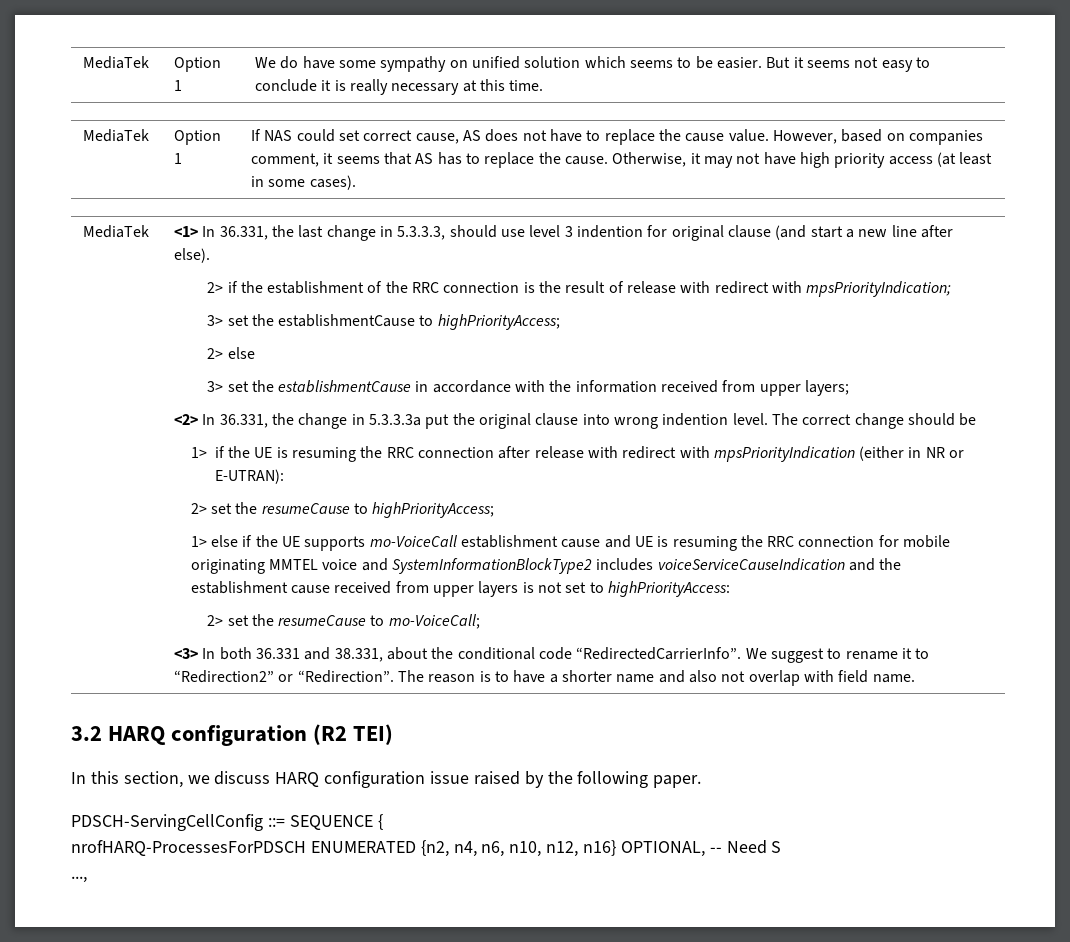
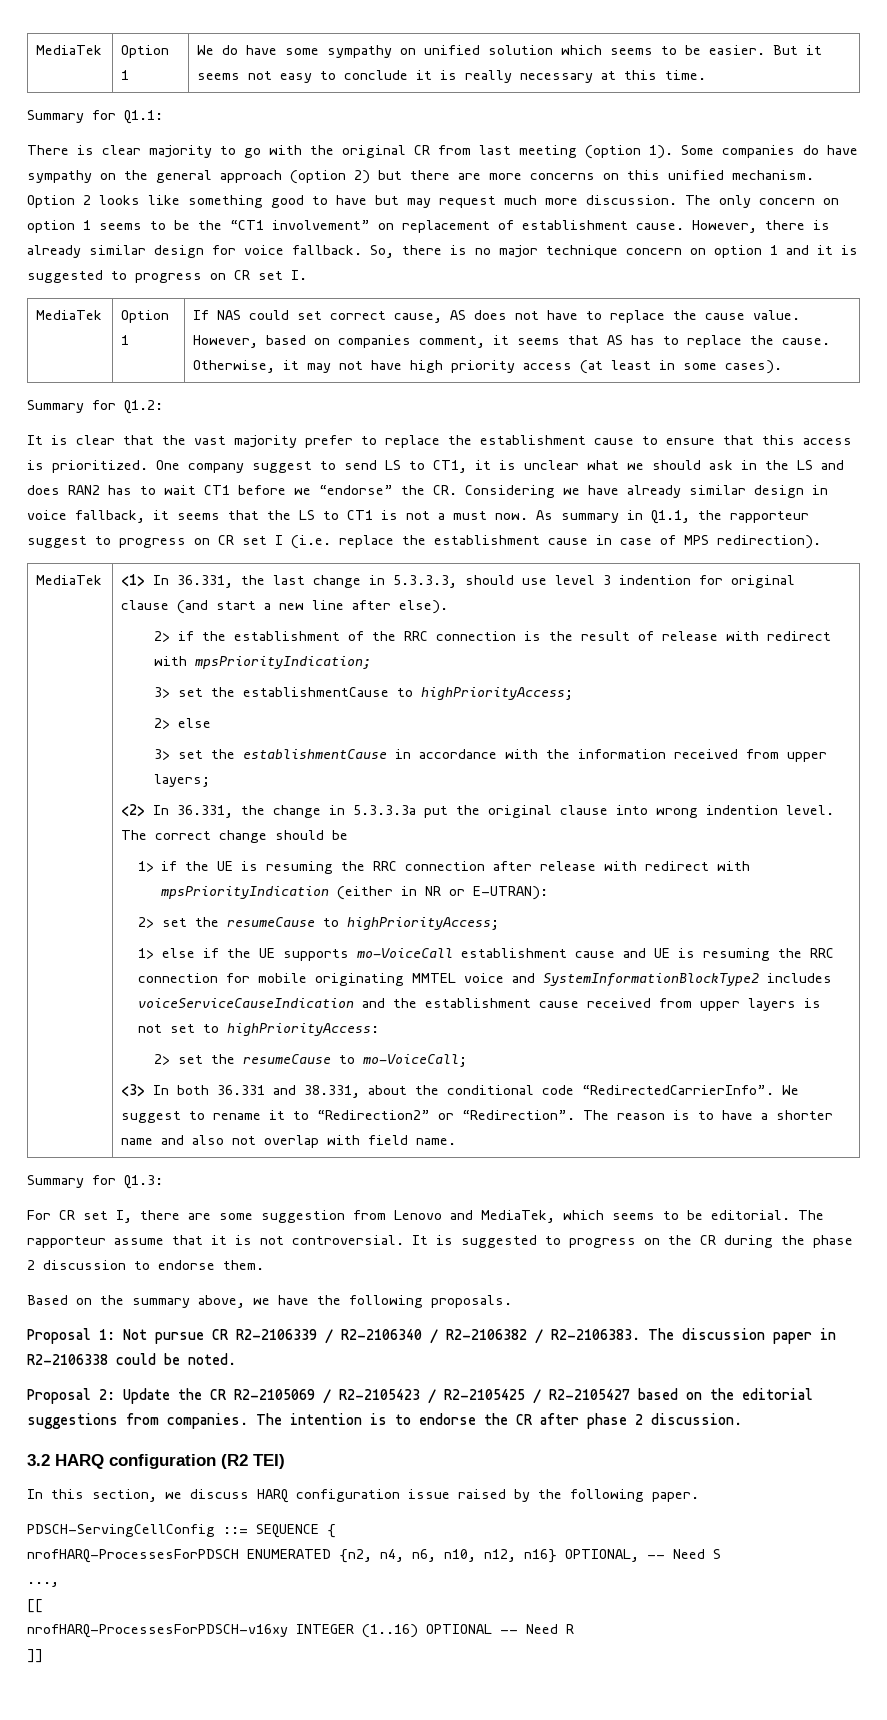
(544, 85) none -> [27,110,163,124] [27,145,858,159] [27,170,814,184] [27,195,839,208] [27,220,830,233] [27,245,858,258] [27,270,307,283] // Summary for Q1.1: // There is clear majority to go with the original CR from last meeting (option 1). Some companies do have sympathy on the general approach (option 2) but there are more concerns on this unified mechanism. Option 2 looks like something good to have but may request much more discussion. The only concern on option 1 seems to be the “CT1 involvement” on replacement of establishment cause. However, there is already similar design for voice fallback. So, there is no major technique concern on option 1 and it is suggested to progress on CR set I.
(356, 182) none -> [27,400,163,414] [27,435,852,448] [27,460,844,473] [27,485,828,498] [27,510,809,524] [27,535,821,549] // Summary for Q1.2: // It is clear that the vast majority prefer to replace the establishment cause to ensure that this access is prioritized. One company suggest to send LS to CT1, it is unclear what we should ask in the LS and does RAN2 has to wait CT1 before we “endorse” the CR. Considering we have already similar design in voice fallback, it seems that the LS to CT1 is not a must now. As summary in Q1.1, the rapporteur suggest to progress on CR set I (i.e. replace the establishment cause in case of MPS redirection).
(915, 678) none -> [27,1175,163,1189] [27,1210,824,1223] [27,1235,853,1248] [27,1260,264,1270] [27,1295,512,1308] [27,1328,836,1344] [27,1353,236,1365] [27,1388,813,1404] [27,1413,742,1429] // Summary for Q1.3: // For CR set I, there are some suggestion from Lenovo and MediaTek, which seems to be editorial. The rapporteur assume that it is not controversial. It is suggested to progress on the CR during the phase 2 discussion to endorse them. // Based on the summary above, we have the following proposals. // Proposal 1: Not pursue CR R2-2106339 / R2-2106340 / R2-2106382 / R2-2106383. The discussion paper in R2-2106338 could be noted. // Proposal 2: Update the CR R2-2105069 / R2-2105423 / R2-2105425 / R2-2105427 based on the editorial suggestions from companies. The intention is to endorse the CR after phase 2 discussion.
(87, 879) none -> [27,1599,43,1613] [27,1624,574,1638] [27,1649,43,1663] // [[ // nrofHARQ-ProcessesForPDSCH-v16xy INTEGER (1..16) OPTIONAL -- Need R // ]]

